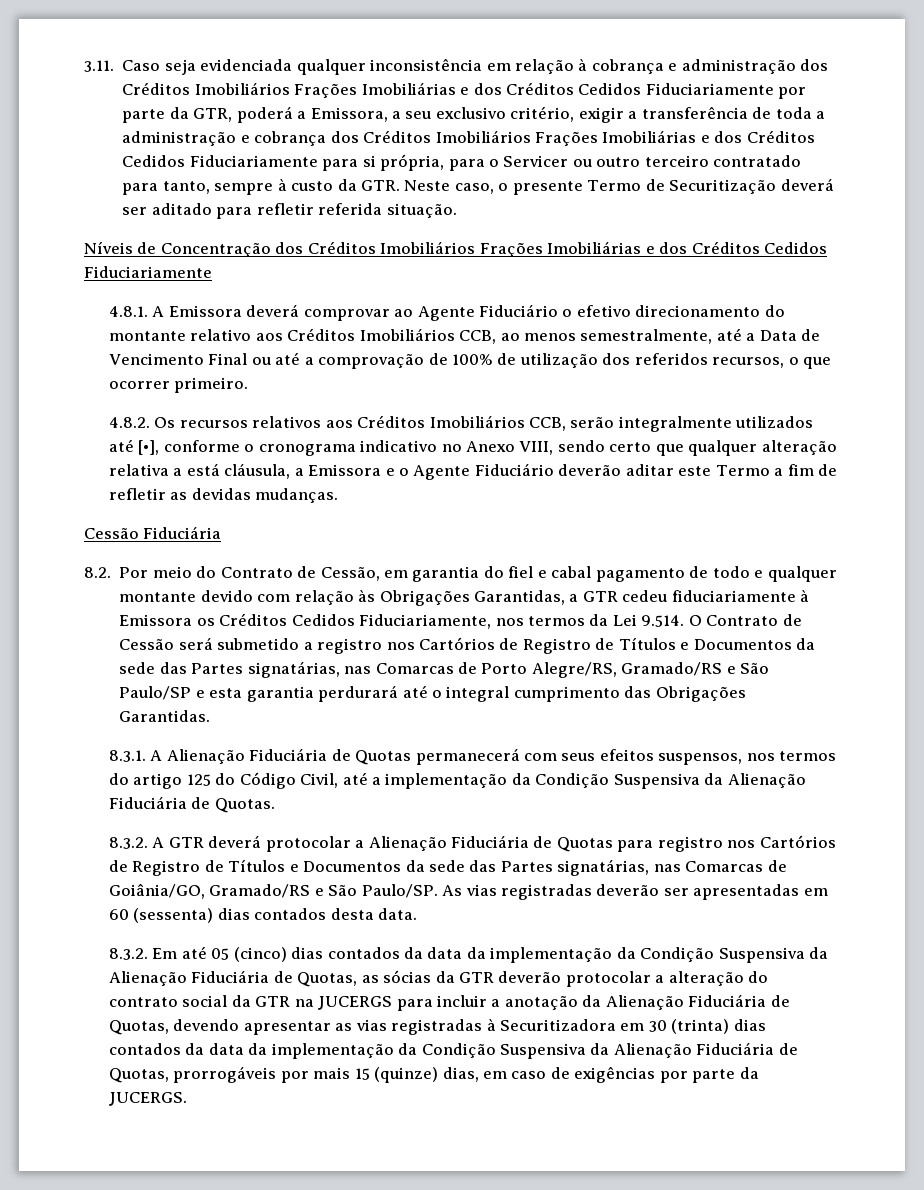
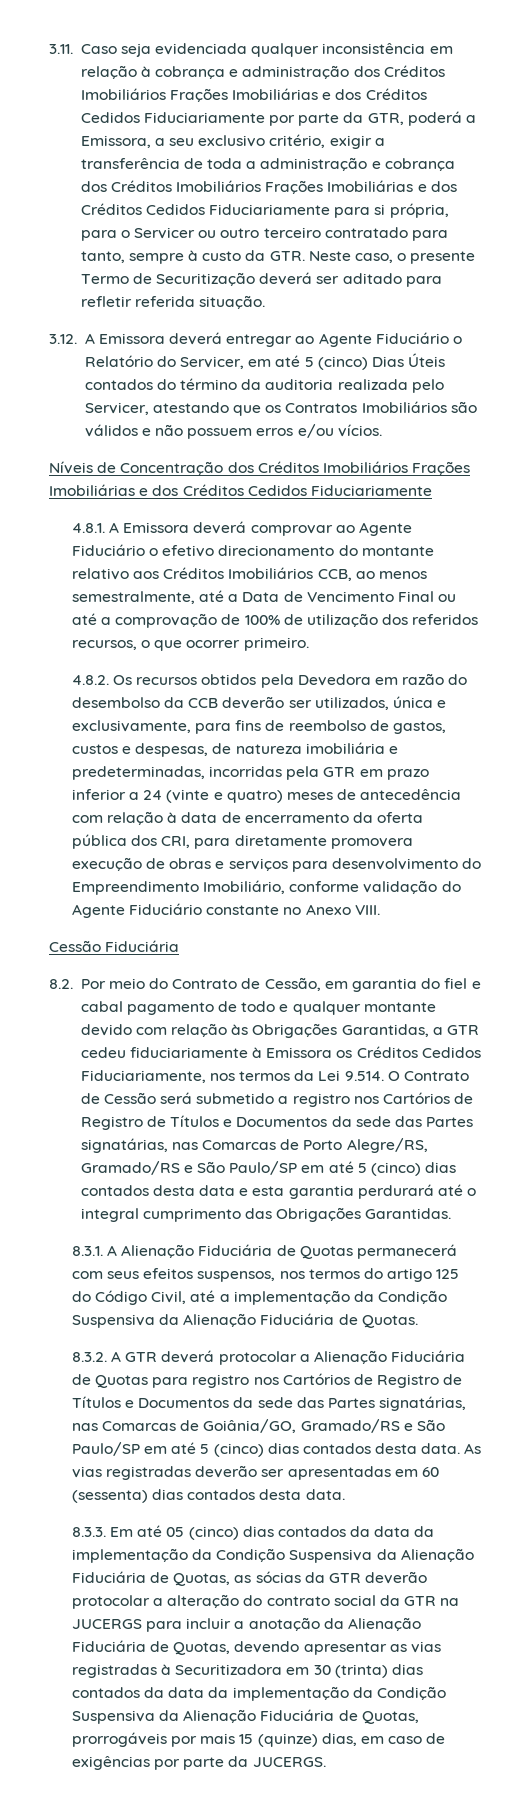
(457, 210) none -> [49,332,463,347] [84,353,446,370] [84,378,444,393] [84,401,477,416] [84,424,382,439] // 3.12. A Emissora deverá entregar ao Agente Fiduciário o Relatório do Servicer, em até 5 (cinco) Dias Úteis contados do término da auditoria realizada pelo Servicer, atestando que os Contratos Imobiliários são válidos e não possuem erros e/ou vícios.
[252,415,814,432] [108,439,837,456] [108,463,838,480] [108,488,339,503] relativos aos Créditos Imobiliários CCB, serão integralmente utilizados até [•], conforme o cronograma indicativo no Anexo VIII, sendo certo que qualquer alteração relativa a está cláusula, a Emissora e o Agente Fiduciário deverão aditar este Termo a fim de refletir as devidas mudanças. -> [201,673,468,688] [71,696,447,710] [71,720,446,734] [71,742,398,757] [71,766,429,780] [71,789,462,803] [71,811,424,825] [71,834,413,849] [71,857,482,872] [71,880,461,895] [71,903,380,918] obtidos pela Devedora em razão do desembolso da CCB deverão ser utilizados, única e exclusivamente, para fins de reembolso de gastos, custos e despesas, de natureza imobiliária e predeterminadas, incorridas pela GTR em prazo inferior a 24 (vinte e quatro) meses de antecedência com relação à data de encerramento da oferta pública dos CRI, para diretamente promovera execução de obras e serviços para desenvolvimento do Empreendimento Imobiliário, conforme validação do Agente Fiduciário constante no Anexo VIII.
(192, 693) none -> [301,1161,457,1176] [80,1185,236,1196] em até 5 (cinco) dias contados desta data
[361,884,438,898] Paulo/SP. -> [71,1442,461,1457] Paulo/SP em até 5 (cinco) dias contados desta data.
[108,948,148,960] 8.3.2. -> [71,1527,106,1537] 8.3.3.

